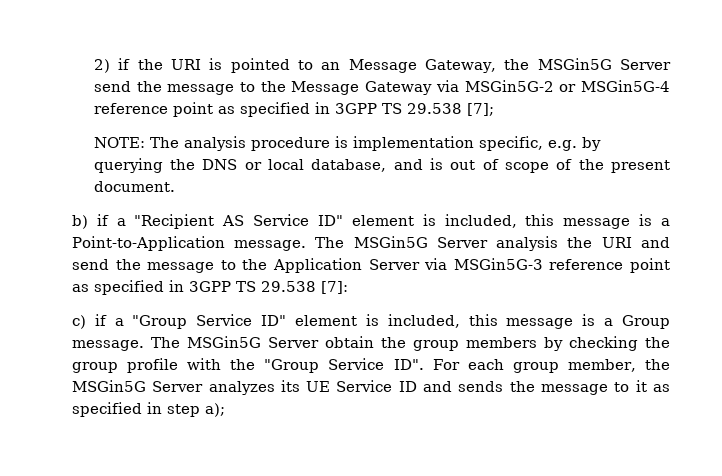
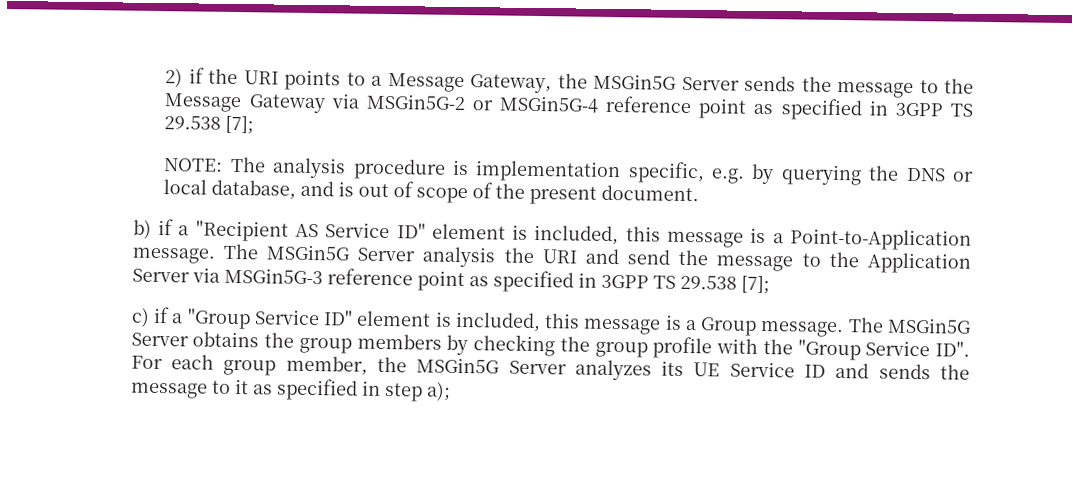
[209,58,341,73] is pointed to an -> [284,69,383,91] points to a
[93,81,131,92] send -> [744,75,797,92] sends
[320,281,348,294] [7]: -> [740,275,770,295] [7];
[324,336,374,348] obtain -> [192,331,260,348] obtains

